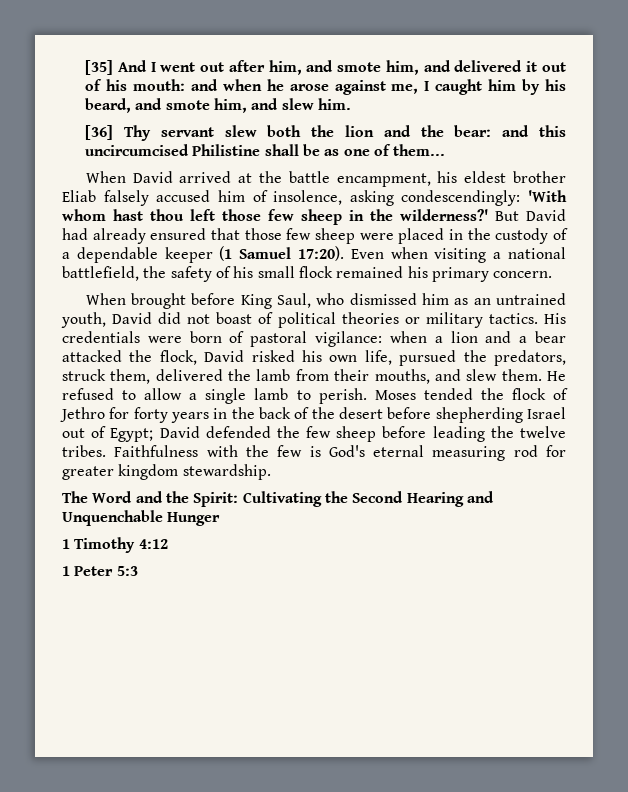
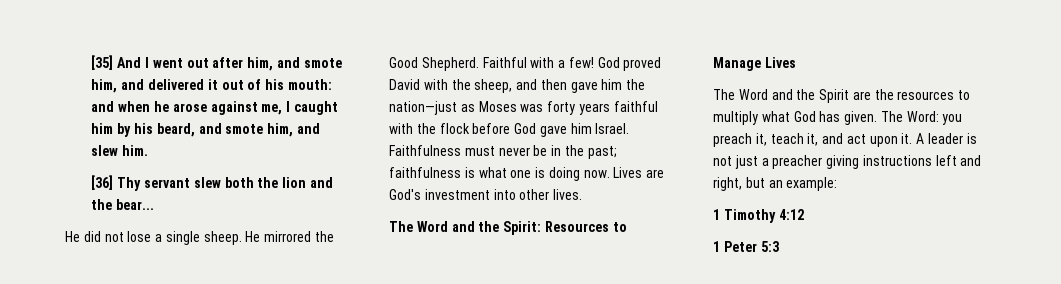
[454,125,566,137] [85,144,446,156] [85,171,566,187] [62,190,567,206] [62,209,566,225] [62,228,568,244] [62,246,566,263] [62,266,553,282] [85,293,567,309] [61,312,566,328] [62,331,566,347] [62,350,566,366] [62,369,567,384] [62,388,568,404] [60,407,566,423] [62,426,566,442] [62,445,567,461] [62,464,271,480] bear: and this uncircumcised Philistine shall be as one of them... // When David arrived at the battle encampment, his eldest brother Eliab falsely accused him of insolence, asking condescendingly: 'With whom hast thou left those few sheep in the wilderness?' But David had already ensured that those few sheep were placed in the custody of a dependable keeper (1 Samuel 17:20). Even when visiting a national battlefield, the safety of his small flock remained his primary concern. // When brought before King Saul, who dismissed him as an untrained youth, David did not boast of political theories or military tactics. His credentials were born of pastoral vigilance: when a lion and a bear attacked the flock, David risked his own life, pursued the predators, struck them, delivered the lamb from their mouths, and slew them. He refused to allow a single lamb to perish. Moses tended the flock of Jethro for forty years in the back of the desert before shepherding Israel out of Egypt; David defended the few sheep before leading the twelve tribes. Faithfulness with the few is God's eternal measuring rod for greater kingdom stewardship. -> [116,199,155,210] [65,231,335,245] [389,57,662,71] [389,79,646,93] [389,101,658,115] [389,123,630,137] [389,145,617,159] [389,167,665,181] [389,189,583,200] bear... // He did not lose a single sheep. He mirrored the Good Shepherd. Faithful with a few! God proved David with the sheep, and then gave him the nation—just as Moses was forty years faithful with the flock before God gave him Israel. Faithfulness must never be in the past; faithfulness is what one is doing now. Lives are God's investment into other lives.
[242,491,494,507] [62,510,221,526] Cultivating the Second Hearing and Unquenchable Hunger -> [544,221,627,232] [713,57,796,71] [713,89,971,103] [713,111,963,125] [713,133,977,147] [713,155,982,169] [713,177,838,191] Resources to Manage Lives // The Word and the Spirit are the resources to multiply what God has given. The Word: you preach it, teach it, and act upon it. A leader is not just a preacher giving instructions left and right, but an example:

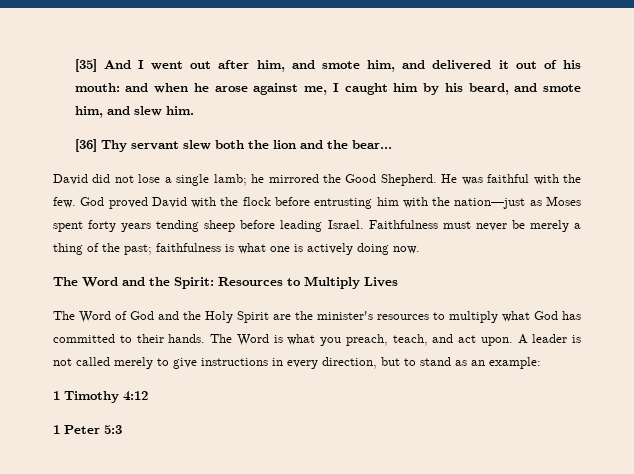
[65,231,80,242] He -> [53,174,88,185] David
[203,231,261,245] sheep. He -> [213,174,265,186] lamb; he
[482,57,594,68] Faithful with a few! -> [441,174,581,185] [53,197,76,208] He was faithful with the few.
[474,79,623,93] sheep, and then gave him -> [242,197,428,209] flock before entrusting him with
[520,104,544,112] was -> [53,221,83,232] spent
[613,101,658,112] [389,123,592,137] faithful with the flock before God gave him -> [156,220,323,232] tending sheep before leading
[551,145,562,156] in -> [529,220,582,232] [53,243,99,255] merely a thing of
(546, 172) none -> [307,243,353,255] actively
[613,167,665,178] [389,189,583,200] Lives are God's investment into other lives. -> (420, 250) none
[713,57,761,71] Manage -> [304,276,360,289] Multiply
[771,89,816,100] and the -> [115,311,233,323] of God and the Holy
(894, 94) none -> [317,311,373,320] minister's
[844,111,963,125] [713,133,977,147] [713,155,982,169] [713,177,765,191] given. The Word: you preach it, teach it, and act upon it. A leader is not just a preacher giving instructions left and right, but -> [53,334,581,346] [53,357,467,369] committed to their hands. The Word is what you preach, teach, and act upon. A leader is not called merely to give instructions in every direction, but to stand as

